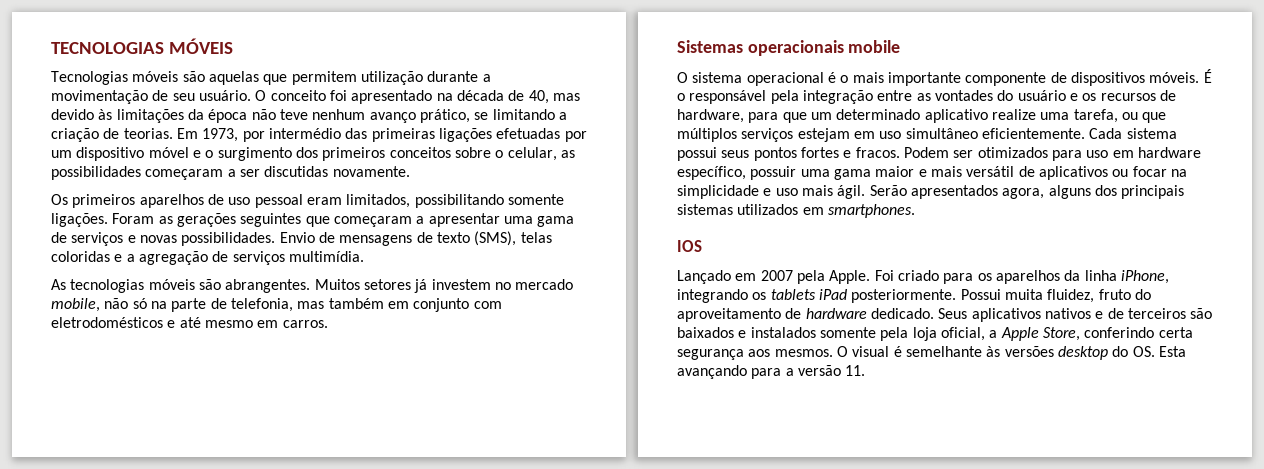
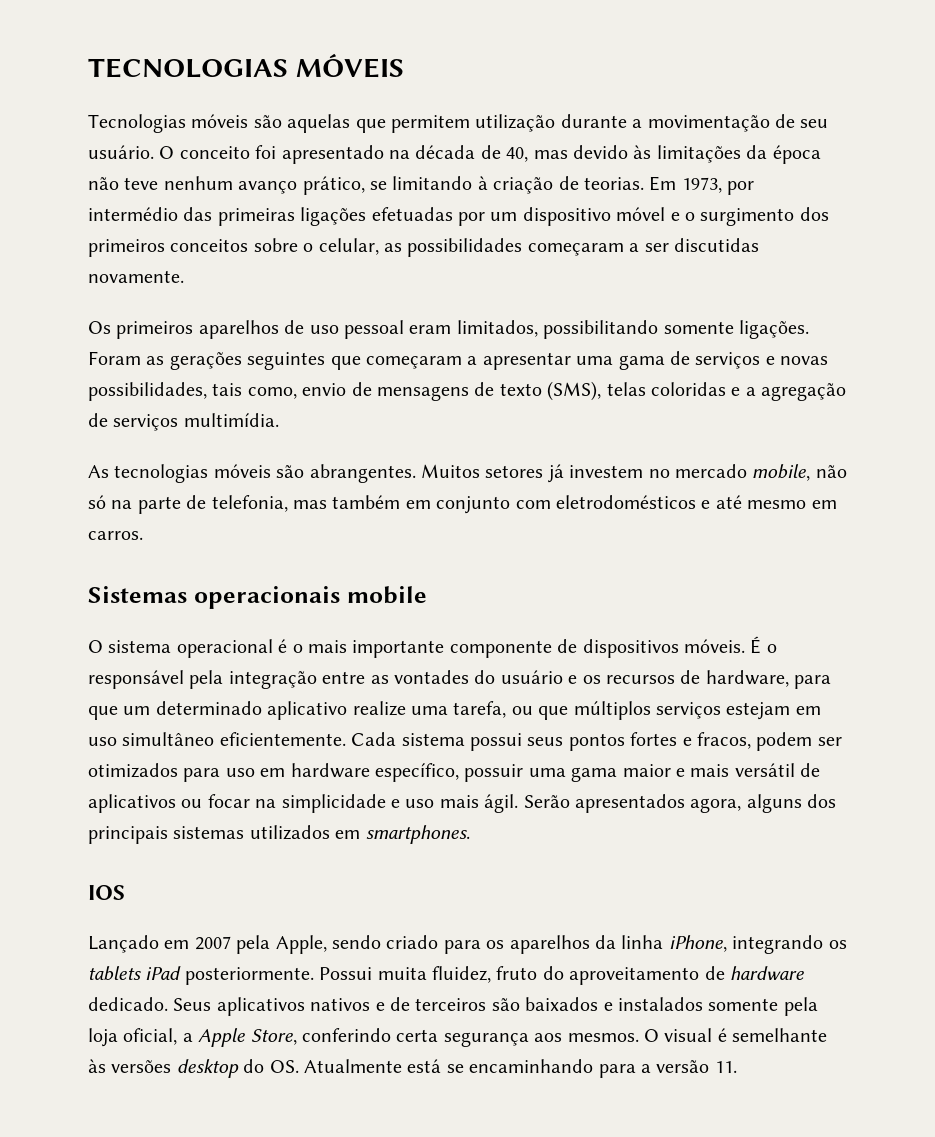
[558,112,567,120] a -> [477,176,488,190] à
[181,232,315,246] possibilidades. Envio -> [88,382,347,401] possibilidades, tais como, envio
[855,147,949,158] fracos. Podem -> [696,732,813,751] fracos, podem
[829,270,894,284] Apple. Foi -> [275,935,381,954] Apple, sendo
[1158,346,1186,357] [677,365,747,379] Esta avançando -> [304,1059,594,1073] Atualmente está se encaminhando

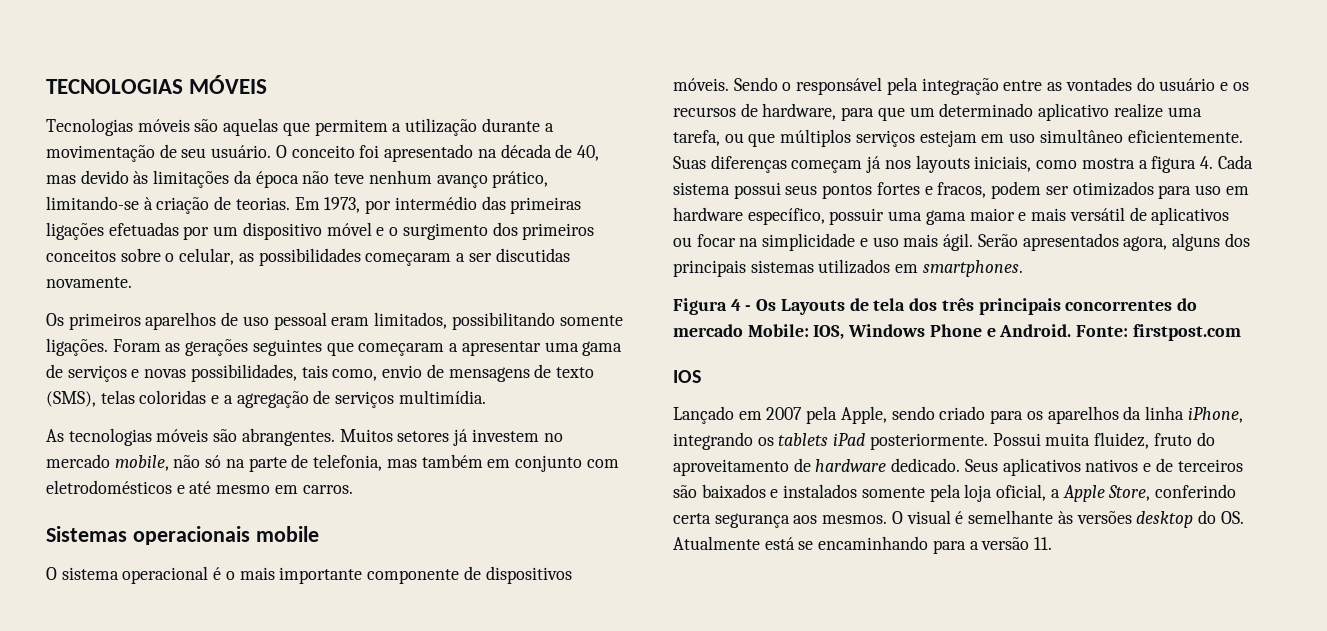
(470, 124) none -> [392,123,402,132] a
[370,176,473,190] se limitando -> [46,196,139,210] limitando-se
[750,636,762,654] É -> [733,77,778,91] Sendo
(346, 739) none -> [673,155,1213,173] Suas diferenças começam já nos layouts iniciais, como mostra a figura 4.
(470, 834) none -> [673,298,1197,315] [673,324,1241,341] // Figura 4 - Os Layouts de tela dos três principais concorrentes do mercado Mobile: IOS, Windows Phone e Android. Fonte: firstpost.com

